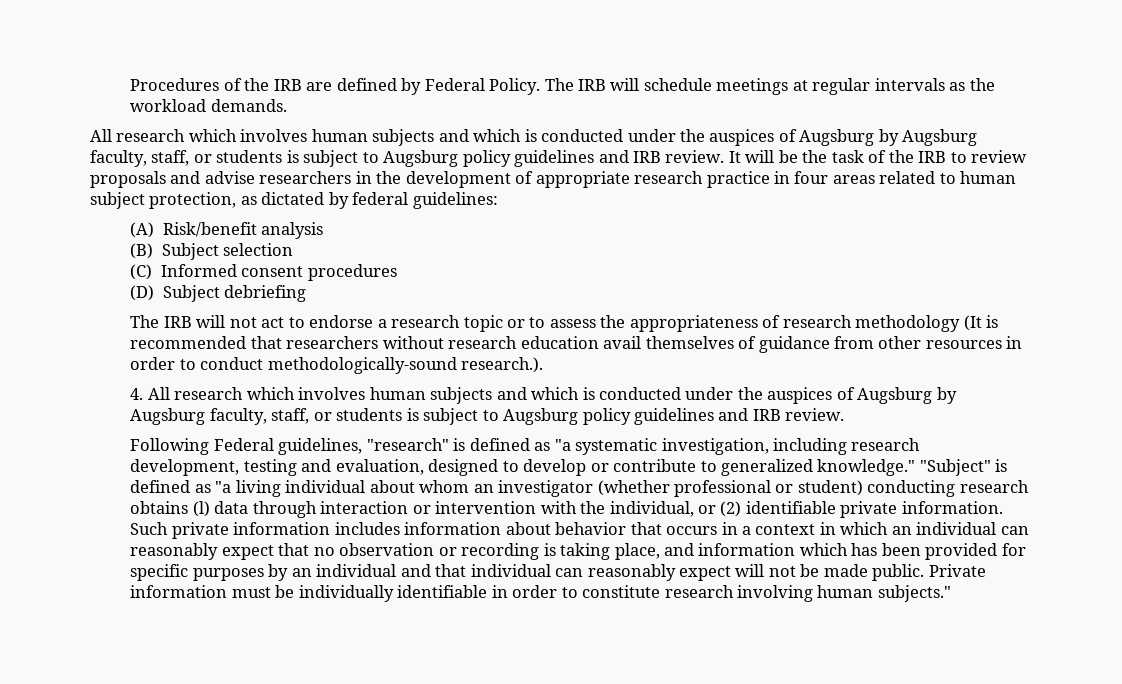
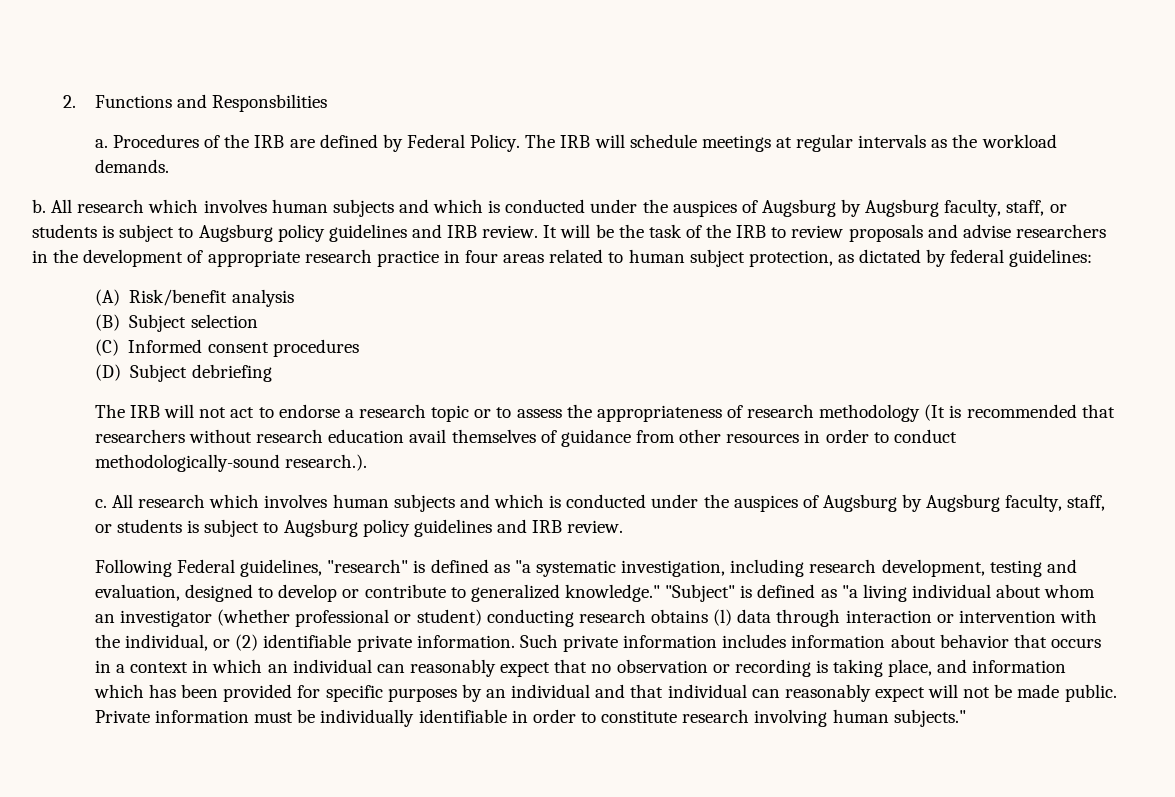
(130, 84) none -> [63,94,328,112] [94,139,108,148] 2. Functions and Responsbilities // a.
(287, 105) none -> [32,199,46,213] b.
[130,388,144,400] 4. -> [94,499,107,508] c.

